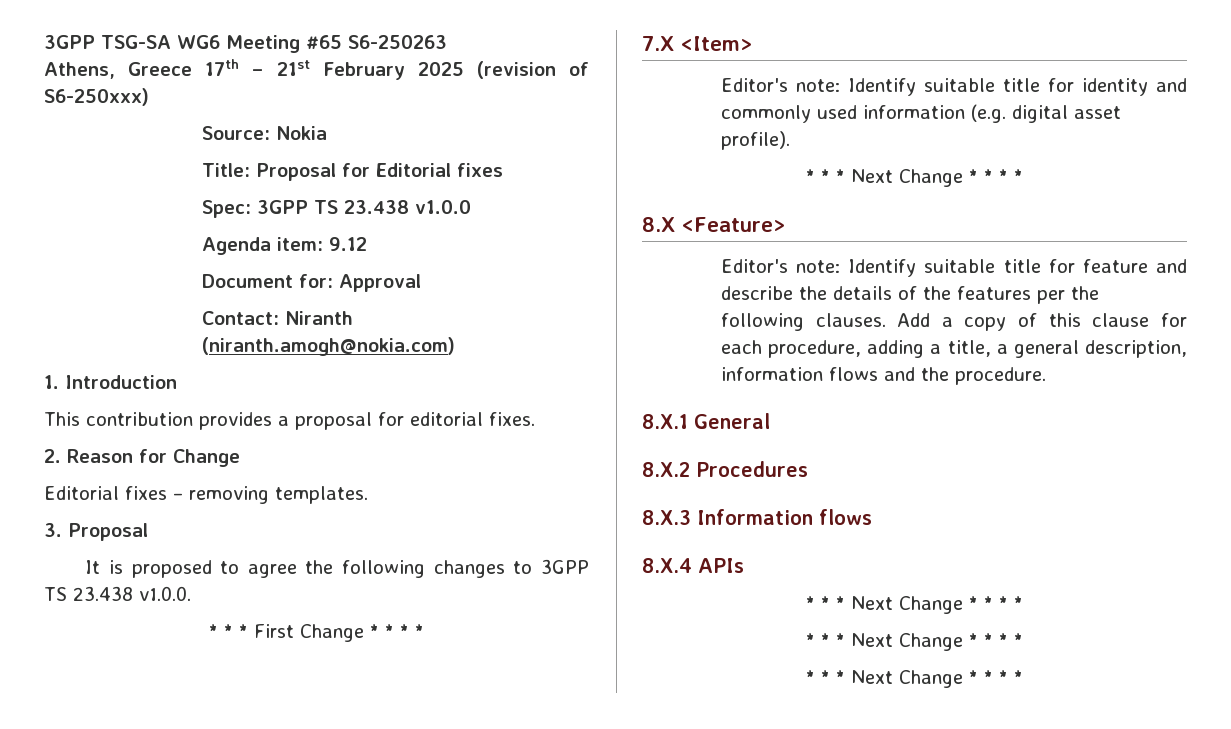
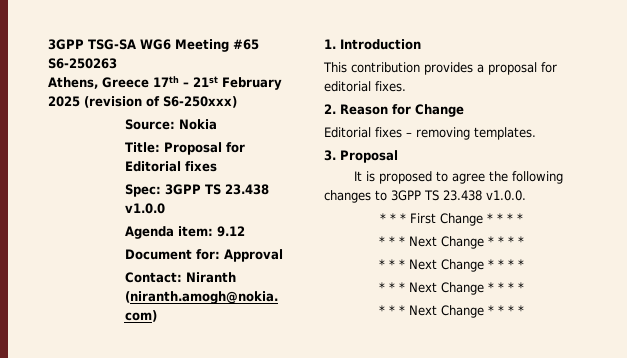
[642,36,752,51] [720,78,1187,96] [720,104,1121,123] [720,131,790,150] [806,169,1023,187] [642,217,785,232] [720,259,1187,277] [720,286,1099,304] [720,313,1187,331] [720,340,1188,358] [720,367,1046,385] [642,413,770,429] [642,461,808,477] [642,509,872,525] [642,558,744,573] // 7.X <Item> // Editor's note: Identify suitable title for identity and commonly used information (e.g. digital asset profile). // * * * Next Change * * * * // 8.X <Feature> // Editor's note: Identify suitable title for feature and describe the details of the features per the following clauses. Add a copy of this clause for each procedure, adding a title, a general description, information flows and the procedure. // 8.X.1 General // 8.X.2 Procedures // 8.X.3 Information flows // 8.X.4 APIs -> [379,236,524,249] // * * * Next Change * * * *

